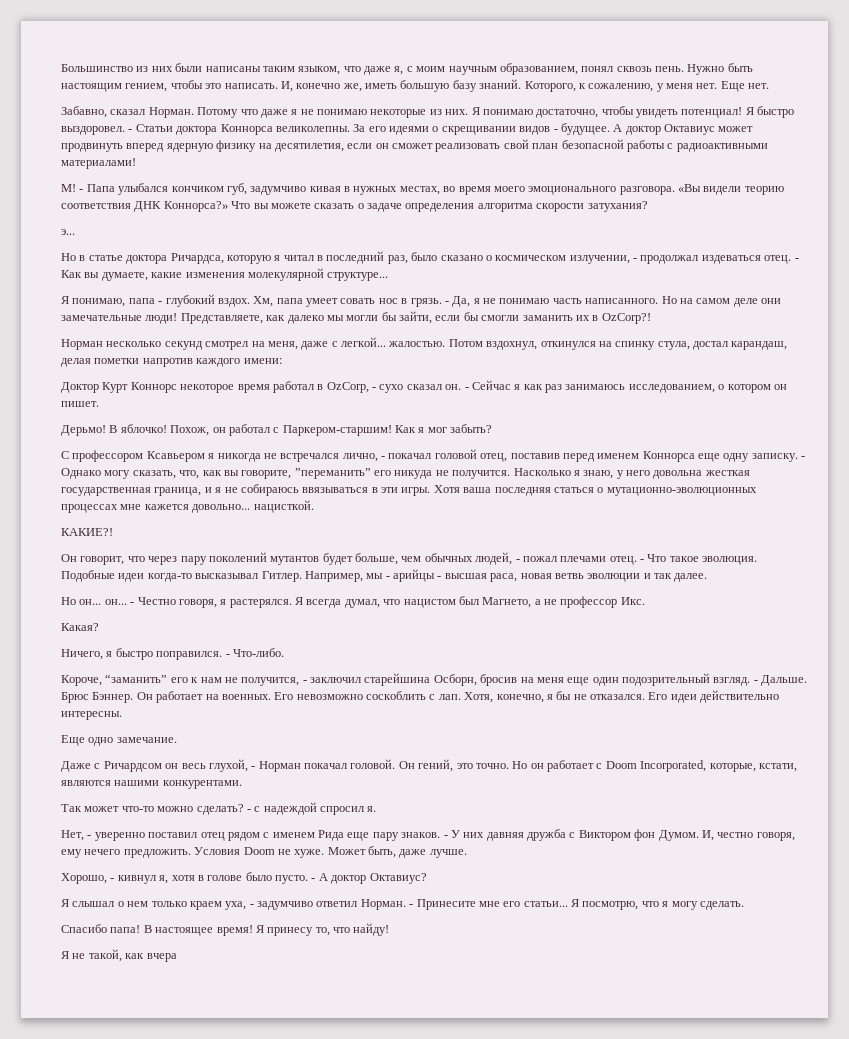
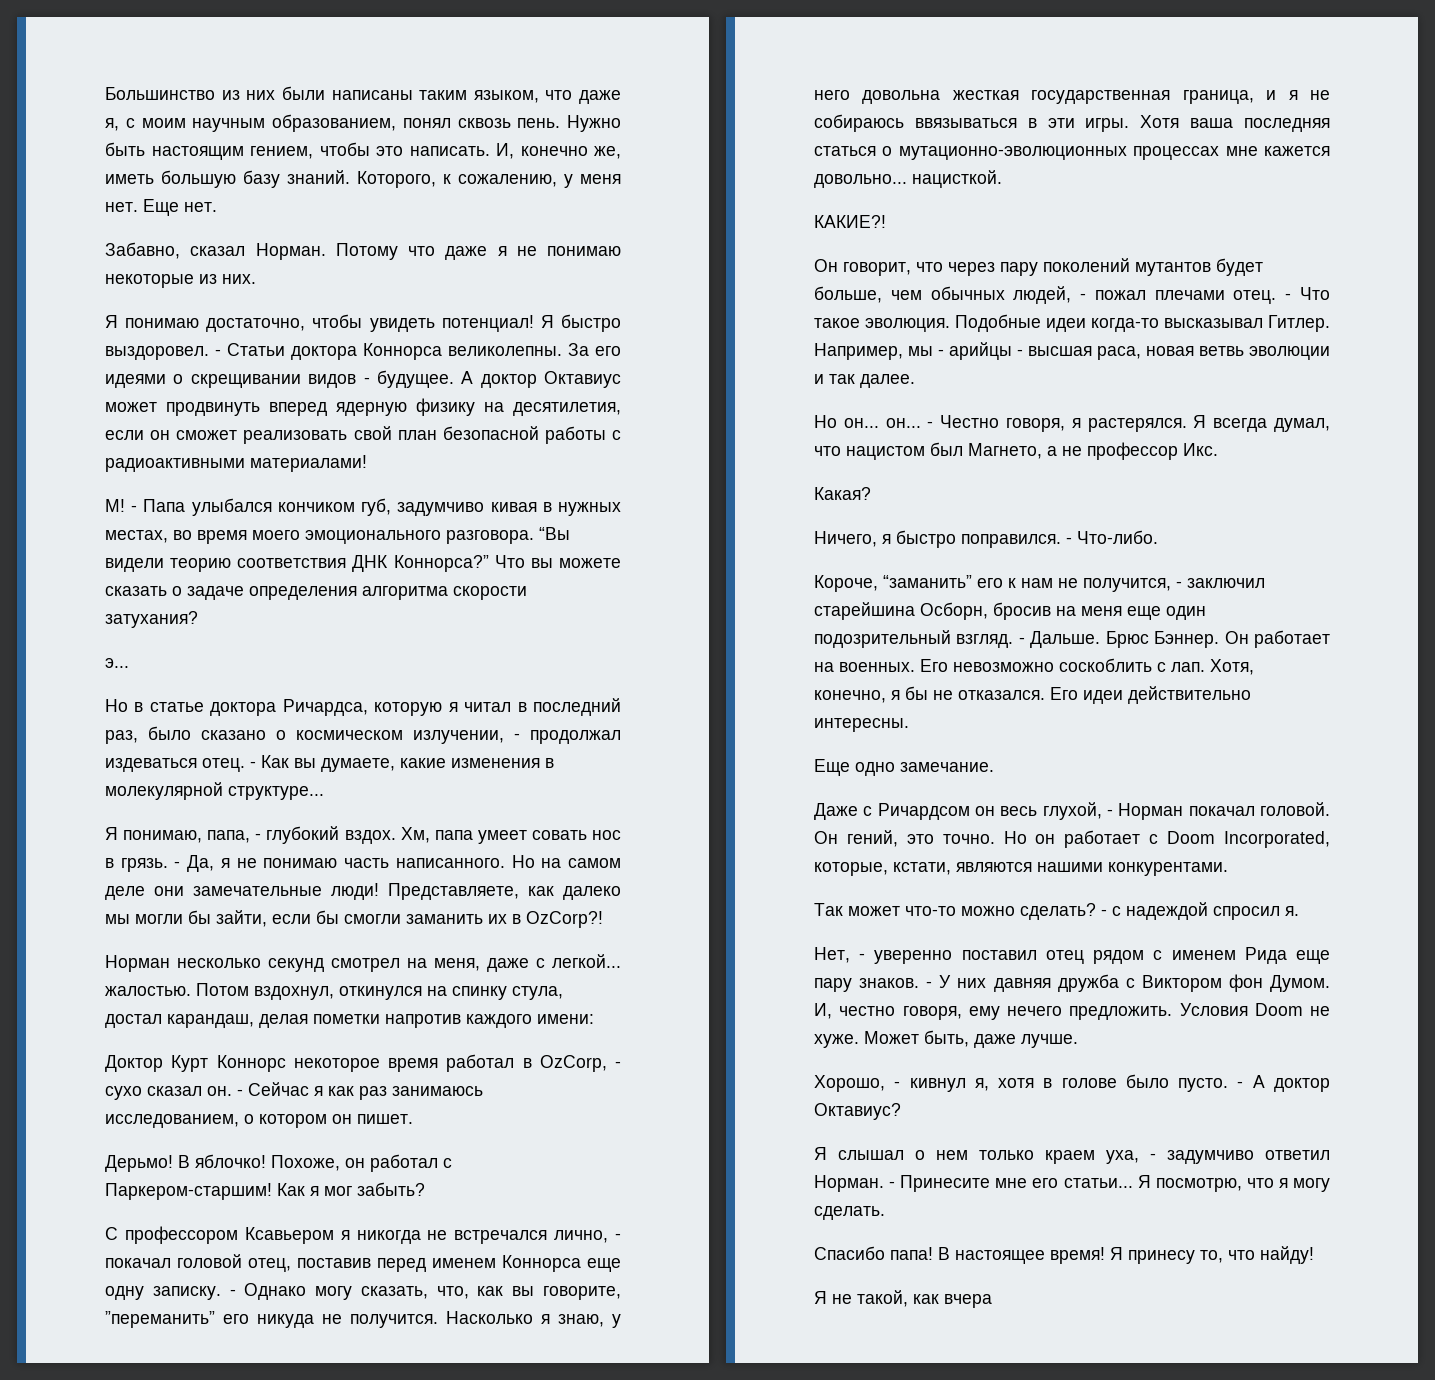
(469, 112) none -> (256, 279) //
[678,184,701,192] «Вы -> [539,527,570,540] “Вы
[163,201,228,212] Коннорса?» -> [393,555,489,572] Коннорса?”
(245, 275) none -> [545,758,554,768] в
[128,298,155,304] папа -> [207,830,251,843] папа,
[170,425,210,436] Похож, -> [271,1155,340,1171] Похоже,

